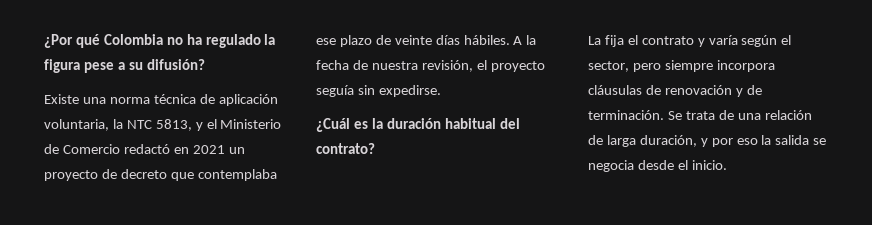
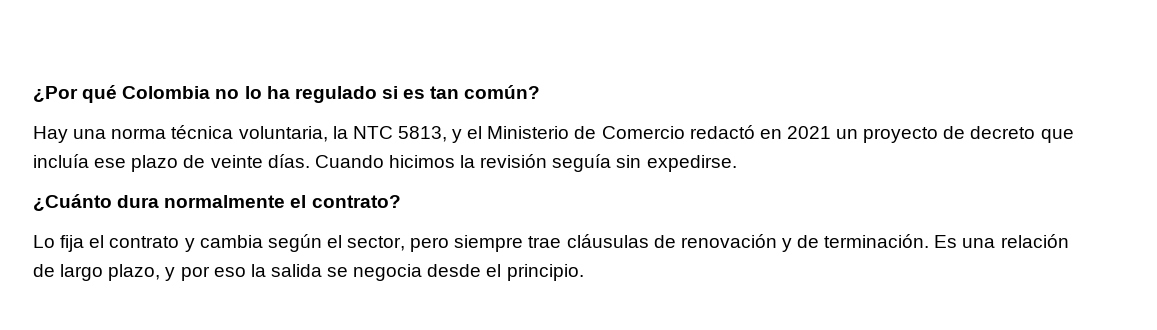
(183, 41) none -> [244,86,262,99] lo
[264,34,276,45] [44,59,205,73] [44,94,79,104] la figura pese a su difusión? // Existe -> [381,85,541,99] [33,126,68,143] si es tan común? // Hay
[199,94,278,106] de aplicación -> (234, 132) none
[197,169,277,181] contemplaba -> [33,154,89,168] incluía
[435,35,537,45] [316,60,545,72] [316,85,441,97] [316,118,520,132] días hábiles. A la fecha de nuestra revisión, el proyecto seguía sin expedirse. // ¿Cuál es la duración habitual del -> [267,154,737,172] [33,194,307,211] días. Cuando hicimos la revisión seguía sin expedirse. // ¿Cuánto dura normalmente el
[588,36,601,45] La -> [33,235,55,248] Lo
[708,35,738,45] varía -> [199,235,263,248] cambia
[716,60,775,72] incorpora -> [528,236,562,248] trae
[667,110,734,120] Se trata de -> [934,235,958,248] Es
[606,135,697,147] larga duración, -> [60,264,161,281] largo plazo,
[691,160,727,170] inicio. -> [506,264,584,281] principio.

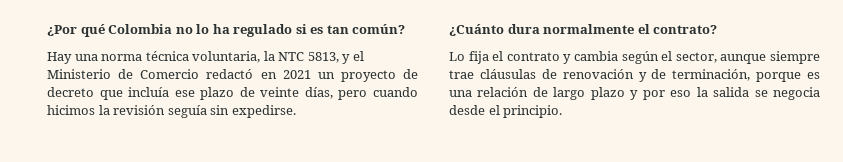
[267,154,384,168] días. Cuando -> [304,87,419,100] días, pero cuando
[410,237,450,252] pero -> [720,54,767,64] aunque
[824,234,958,248] terminación. Es -> [672,69,820,82] terminación, porque es
[108,264,161,281] plazo, -> [590,87,625,100] plazo

